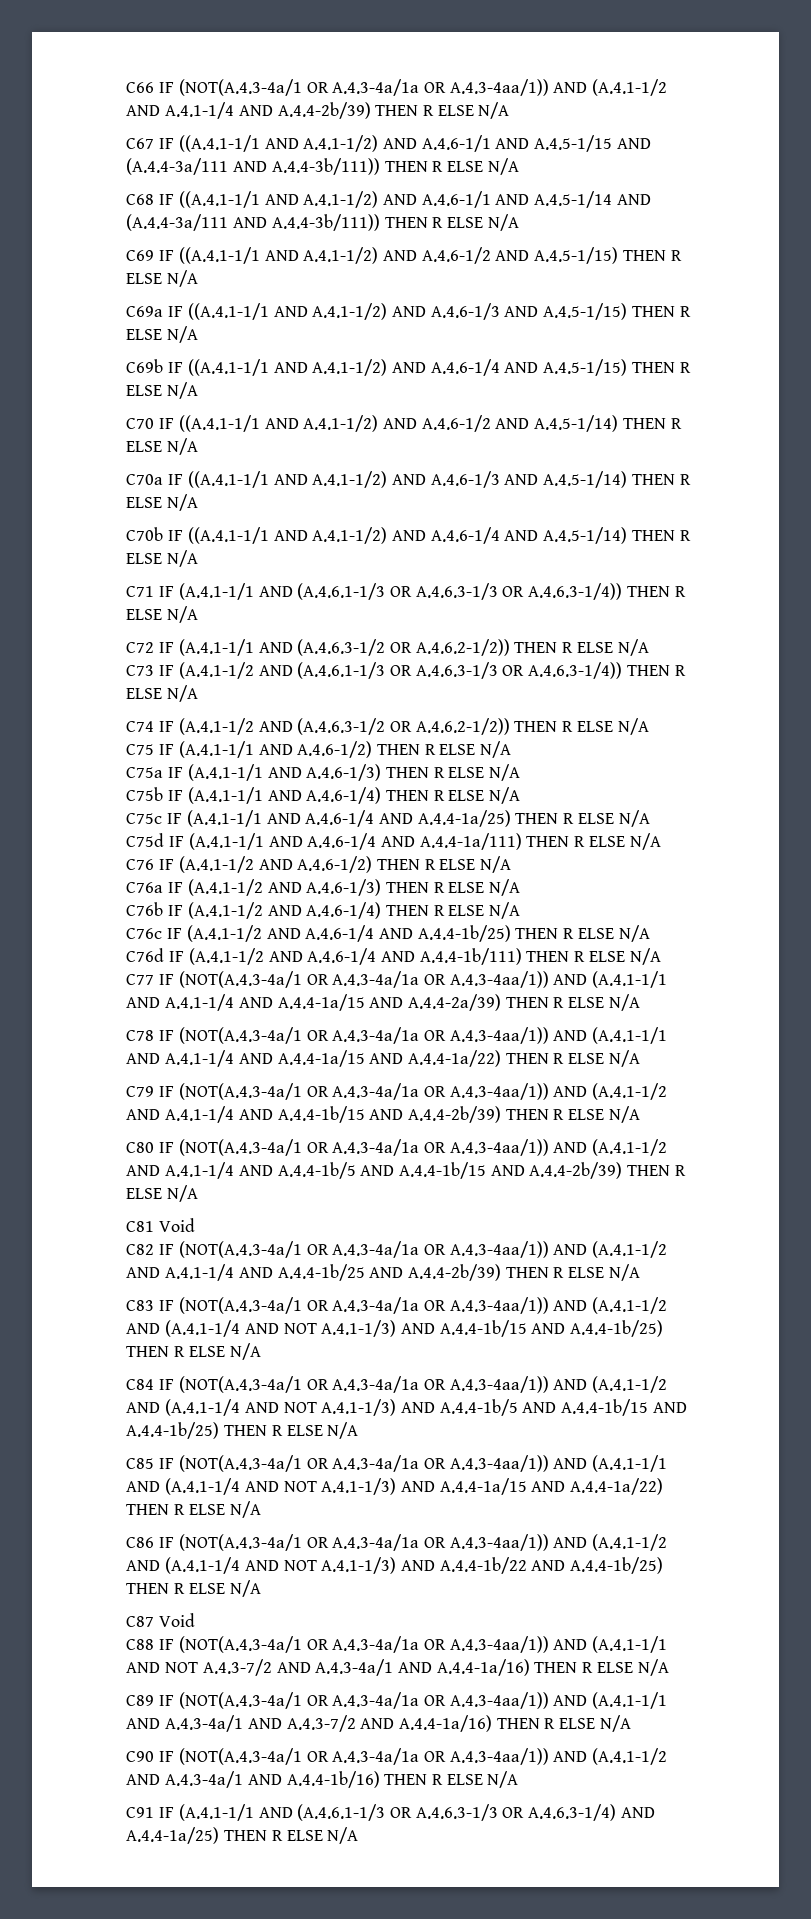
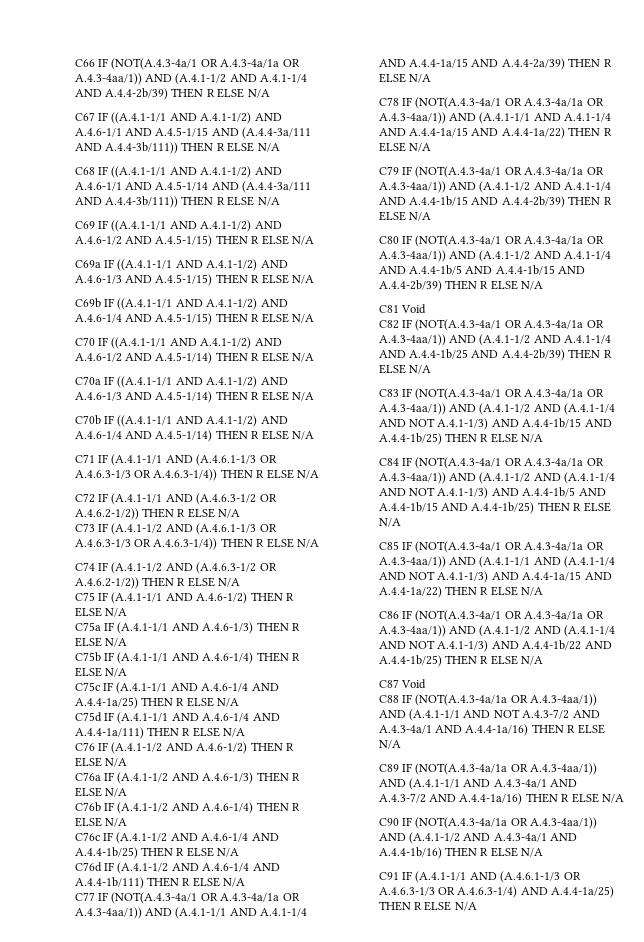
[178,1636,420,1653] (NOT(A.4.3-4a/1 OR A.4.3-4a/1a -> [415,694,508,706] (NOT(A.4.3-4a/1a
[178,1692,420,1709] (NOT(A.4.3-4a/1 OR A.4.3-4a/1a -> [415,763,508,775] (NOT(A.4.3-4a/1a
[178,1748,420,1765] (NOT(A.4.3-4a/1 OR A.4.3-4a/1a -> [415,817,508,829] (NOT(A.4.3-4a/1a

